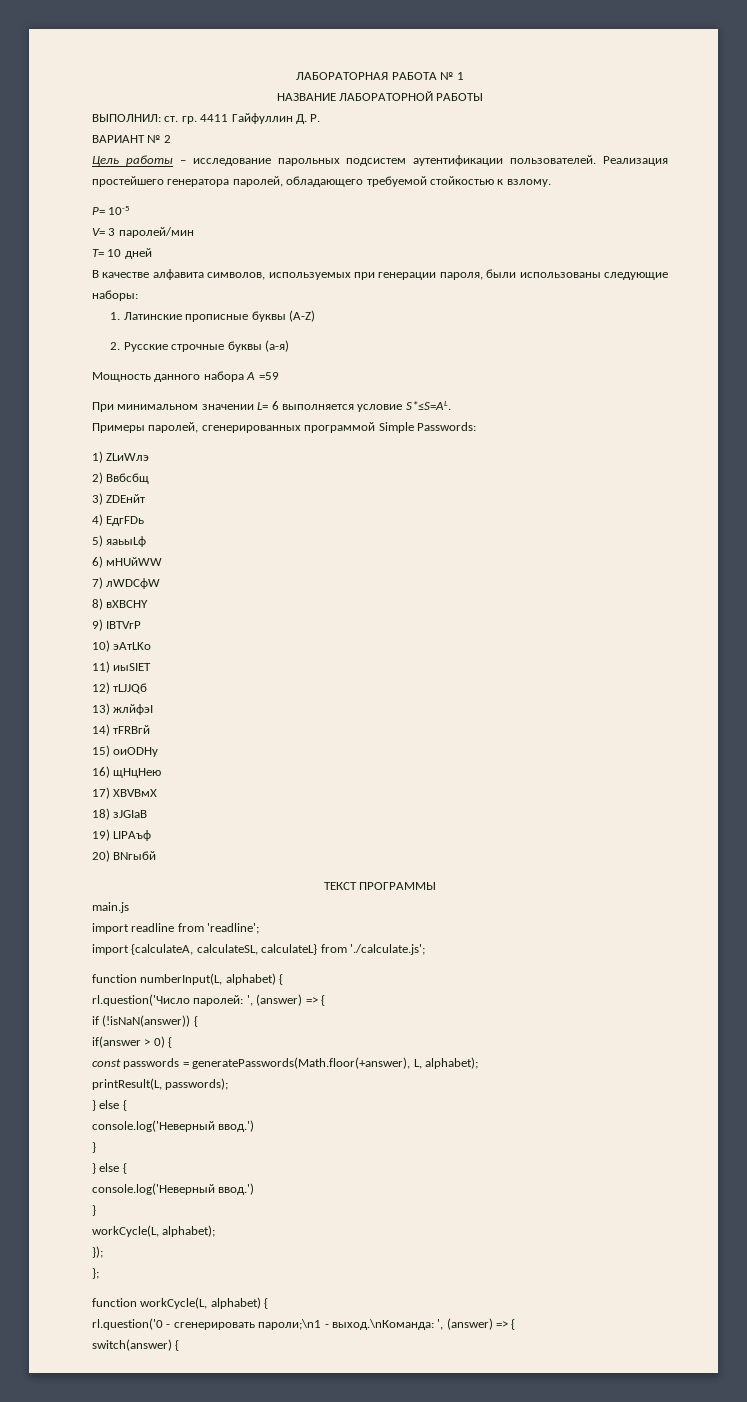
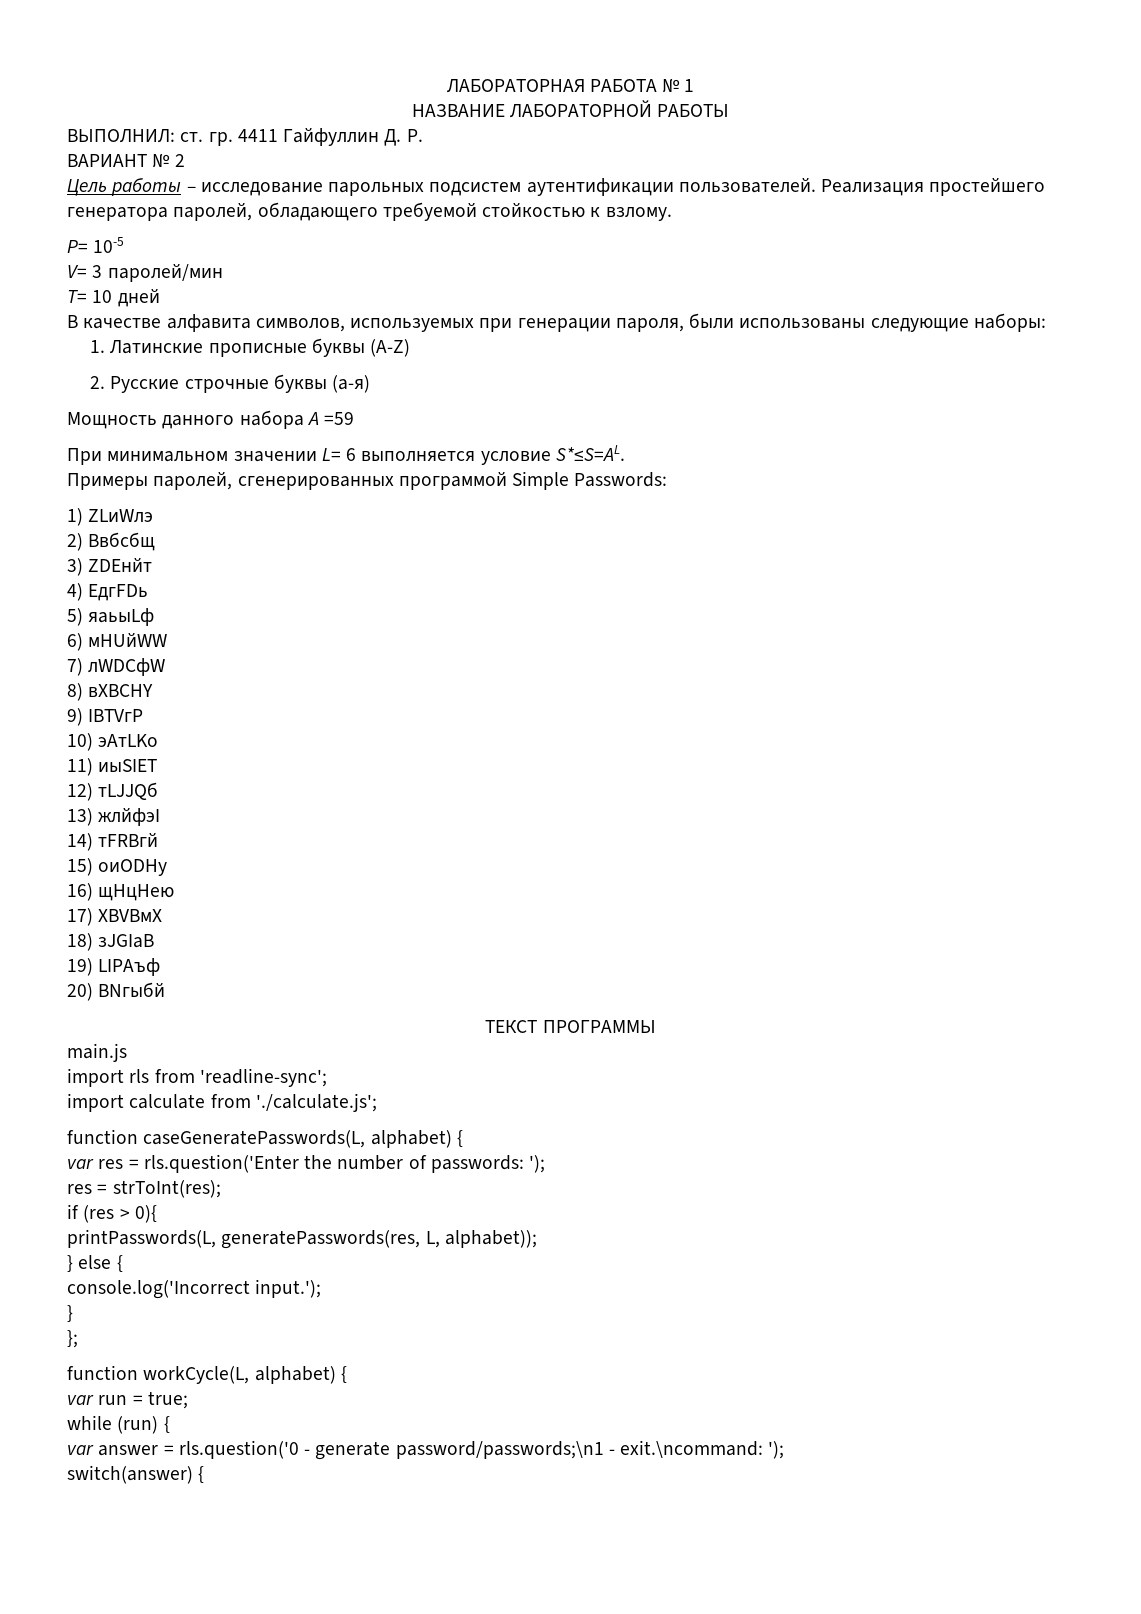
[131,923,260,934] [92,944,318,955] readline from 'readline'; // import {calculateA, calculateSL, calculateL} -> [129,1068,327,1087] [67,1093,206,1112] rls from 'readline-sync'; // import calculate
[140,973,284,985] [92,994,325,1006] [92,1015,198,1027] [92,1036,173,1048] [92,1057,478,1069] [92,1078,229,1090] [92,1100,127,1111] [92,1120,255,1132] [92,1142,96,1153] [92,1163,127,1174] [92,1183,255,1195] [92,1205,96,1216] [92,1225,216,1237] [92,1246,103,1258] numberInput(L, alphabet) { // rl.question('Число паролей: ', (answer) => { // if (!isNaN(answer)) { // if(answer > 0) { // const passwords = generatePasswords(Math.floor(+answer), L, alphabet); // printResult(L, passwords); // } else { // console.log('Неверный ввод.') // } // } else { // console.log('Неверный ввод.') // } // workCycle(L, alphabet); // }); -> [143,1130,463,1148] [67,1154,546,1173] [67,1180,221,1198] [67,1204,157,1223] [67,1229,537,1249] [67,1255,123,1272] [67,1279,322,1299] [67,1305,73,1322] caseGeneratePasswords(L, alphabet) { // var res = rls.question('Enter the number of passwords: '); // res = strToInt(res); // if (res > 0){ // printPasswords(L, generatePasswords(res, L, alphabet)); // } else { // console.log('Incorrect input.'); // }
[92,1318,516,1330] rl.question('0 - сгенерировать пароли;\n1 - выход.\nКоманда: ', (answer) => { -> [67,1391,188,1409] [67,1415,170,1434] [67,1440,785,1460] var run = true; // while (run) { // var answer = rls.question('0 - generate password/passwords;\n1 - exit.\ncommand: ');

